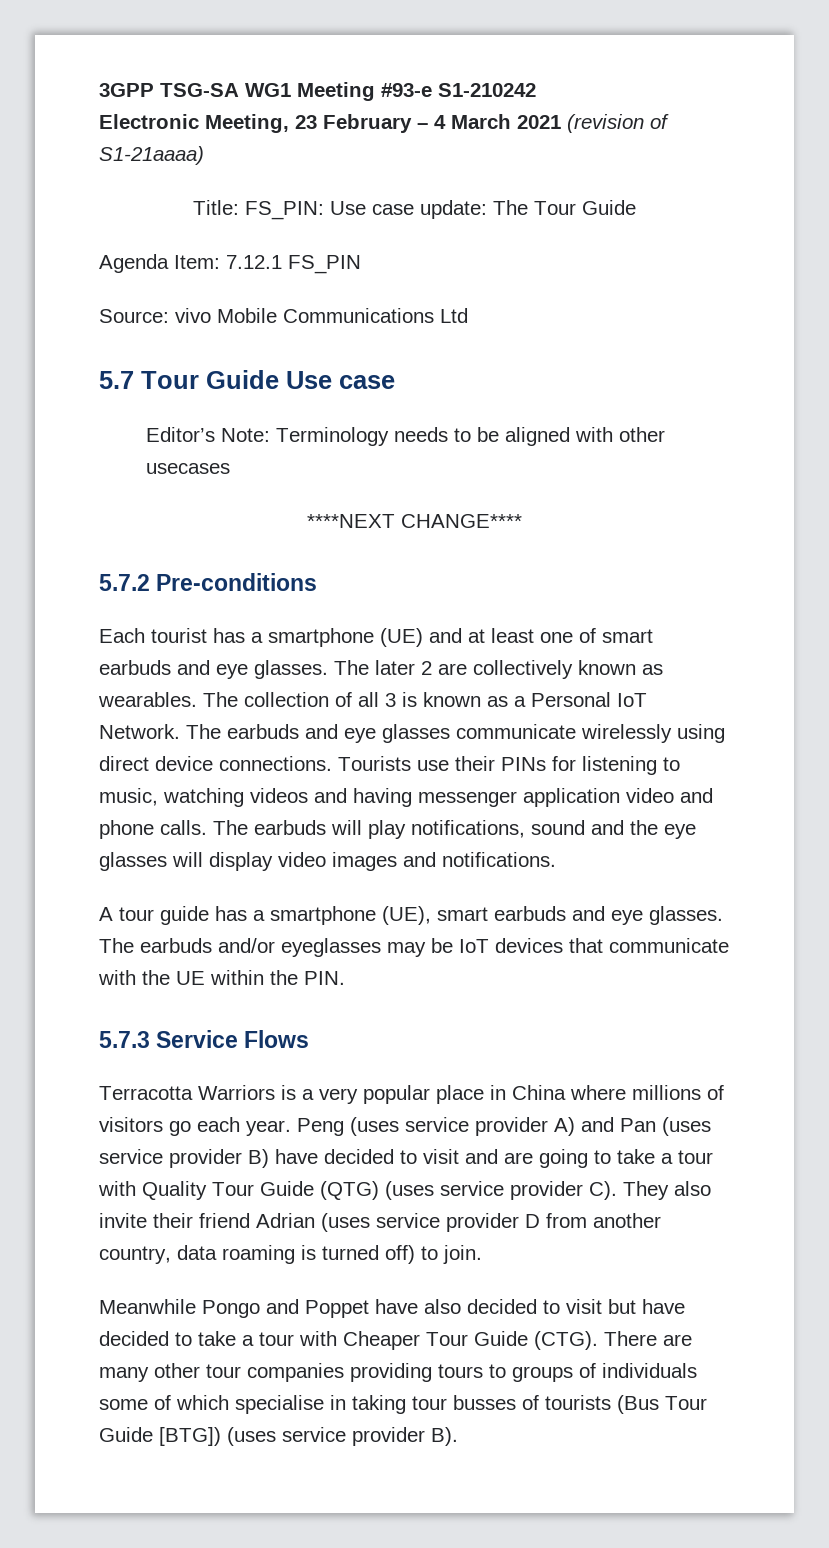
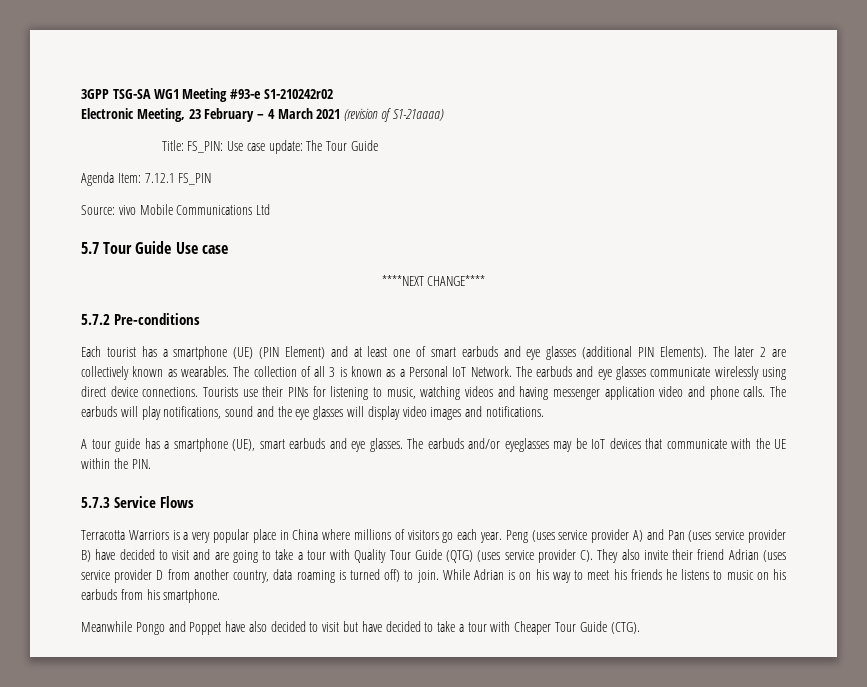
[438,83,536,97] S1-210242 -> [263,89,333,99] S1-210242r02
[146,427,666,446] [146,463,231,474] // Editor’s Note: Terminology needs to be aligned with other usecases -> (228, 249) none
(423, 637) none -> [259,346,325,359] (PIN Element)
[254,660,328,679] glasses. -> [546,346,707,360] glasses (additional PIN Elements).
(482, 1254) none -> [442,569,786,583] [81,589,221,603] While Adrian is on his way to meet his friends he listens to music on his earbuds from his smartphone.
[604,1331,692,1346] [99,1363,697,1382] [99,1395,707,1414] [99,1427,458,1446] There are many other tour companies providing tours to groups of individuals some of which specialise in taking tour busses of tourists (Bus Tour Guide [BTG]) (uses service provider B). -> (640, 628) none

